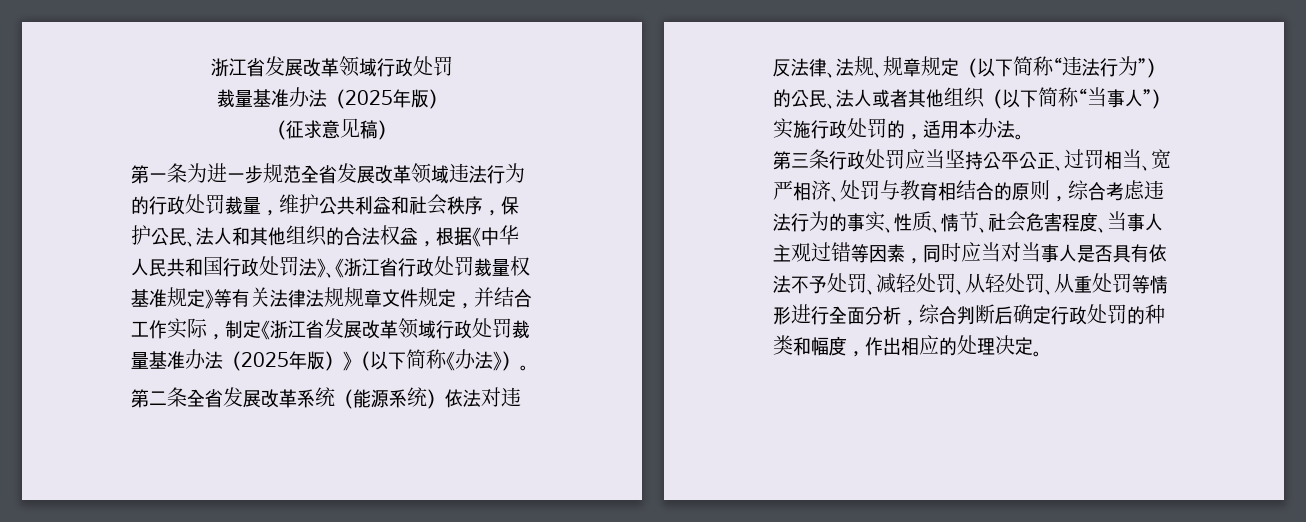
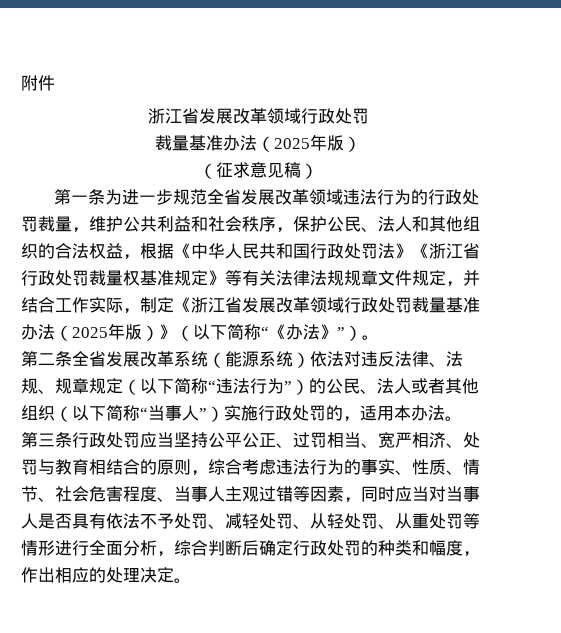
(211, 67) none -> [21,75,55,91] 附件 //
[326,272,335,278] 、 -> (412, 251) none
(447, 359) none -> [261,326,269,338] “
(502, 361) none -> [337,327,345,338] ”

